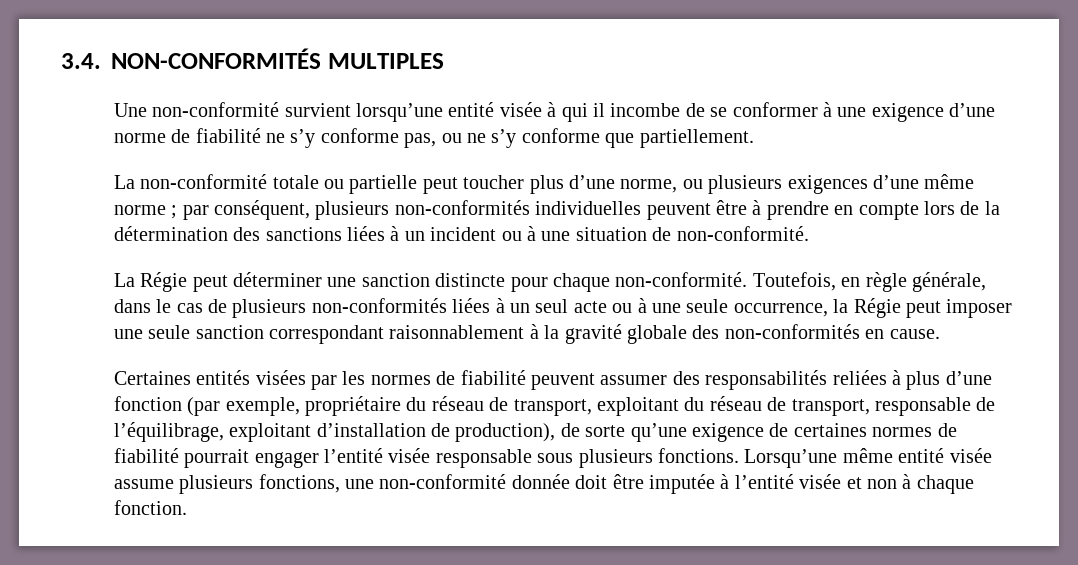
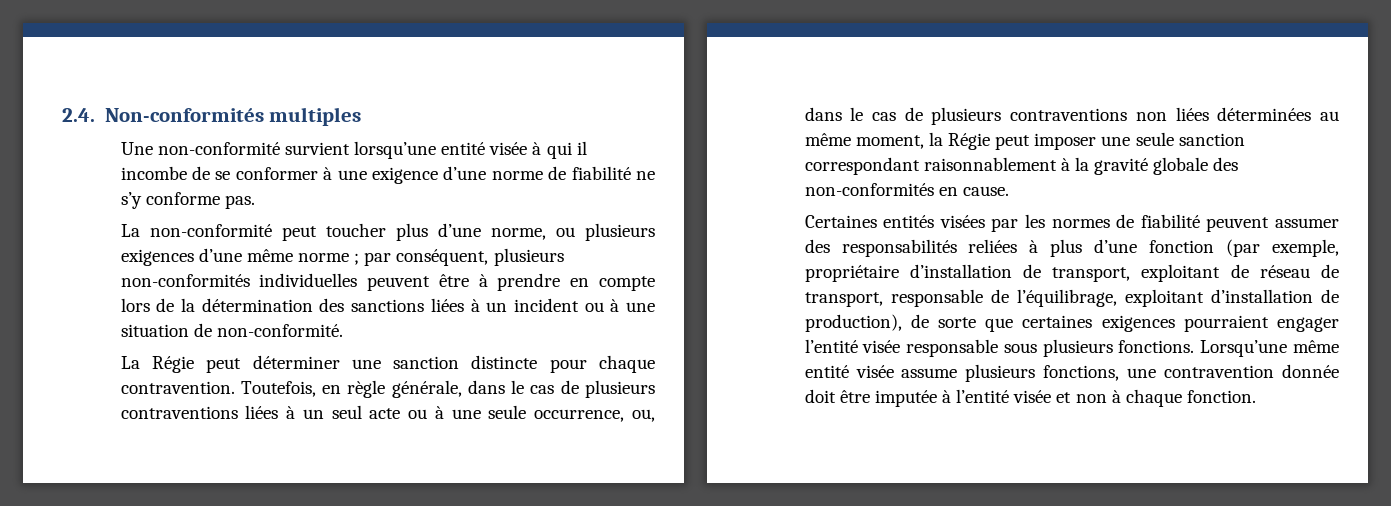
[61,48,444,69] 3.4. NON-CONFORMITÉS MULTIPLES -> [62,107,362,126] 2.4. Non-conformités multiples
[404,128,754,148] pas, ou ne s’y conforme que partiellement. -> [224,195,255,209] pas.
[272,175,418,194] totale ou partielle -> (272, 230) none
[615,272,748,287] non-conformité. -> [120,381,235,394] contravention.
[311,298,447,313] non-conformités -> [120,406,238,419] contraventions
(828, 310) none -> [632,409,656,422] [804,107,1339,125] [804,133,924,149] ou, dans le cas de plusieurs contraventions non liées déterminées au même moment,
[406,396,484,411] du réseau -> [909,264,1012,278] d’installation
[684,397,705,411] du -> [1230,264,1249,278] de
[630,423,957,442] [113,448,250,468] qu’une exigence de certaines normes de fiabilité pourrait -> [985,315,1269,332] que certaines exigences pourraient
[379,474,507,489] non-conformité -> [1164,365,1275,378] contravention

